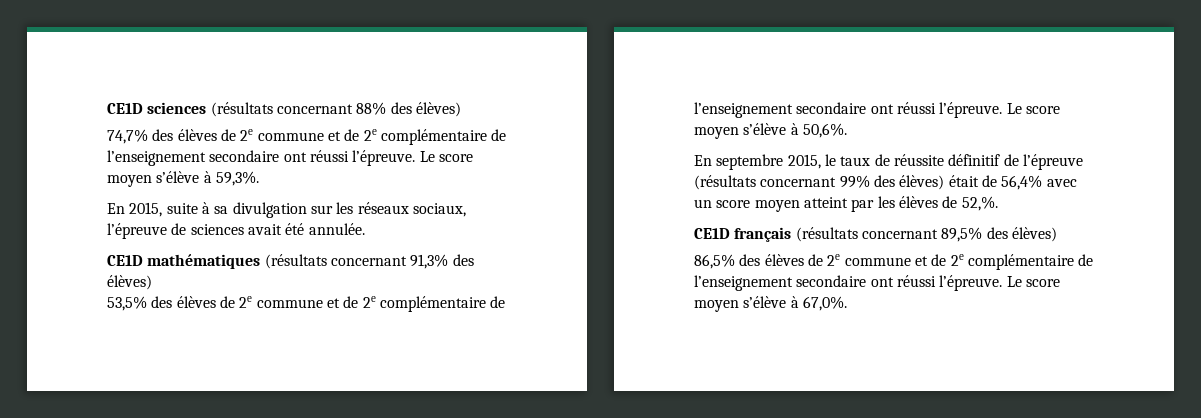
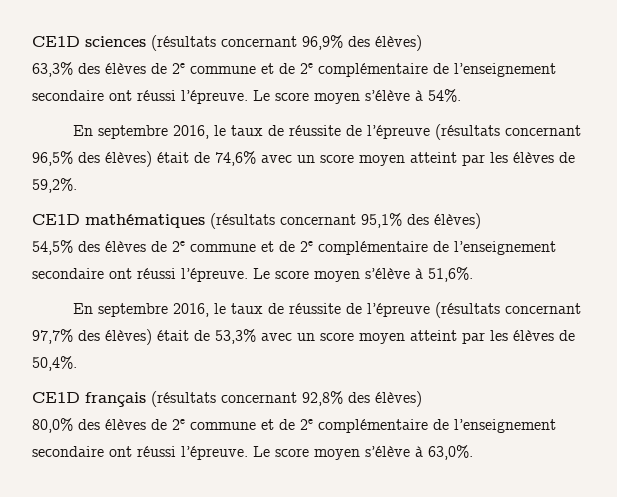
[356,102,461,117] [107,129,148,144] 88% des élèves) // 74,7% -> [302,35,422,51] [32,62,73,77] 96,9% des élèves) // 63,3%
[215,171,259,186] [107,202,466,218] [107,223,365,239] 59,3%. // En 2015, suite à sa divulgation sur les réseaux sociaux, l’épreuve de sciences avait été annulée. -> [428,89,461,102] [72,124,581,140] [32,151,575,167] [32,178,77,193] 54%. // En septembre 2016, le taux de réussite de l’épreuve (résultats concernant 96,5% des élèves) était de 74,6% avec un score moyen atteint par les élèves de 59,2%.
[410,254,474,269] [107,275,152,290] [107,296,147,311] 91,3% des élèves) // 53,5% -> [361,213,481,229] [32,240,73,255] 95,1% des élèves) // 54,5%
[802,123,847,138] [694,154,1083,170] [694,175,1077,190] [694,196,998,212] 50,6%. // En septembre 2015, le taux de réussite définitif de l’épreuve (résultats concernant 99% des élèves) était de 56,4% avec un score moyen atteint par les élèves de 52,%. -> [428,267,473,282] [72,302,581,318] [32,329,575,345] [32,356,77,371] 51,6%. // En septembre 2016, le taux de réussite de l’épreuve (résultats concernant 97,7% des élèves) était de 53,3% avec un score moyen atteint par les élèves de 50,4%.
[941,227,1057,242] [694,254,735,269] 89,5% des élèves) // 86,5% -> [302,391,422,407] [32,418,73,433] 92,8% des élèves) // 80,0%
[802,296,847,311] 67,0%. -> [428,445,473,460] 63,0%.

